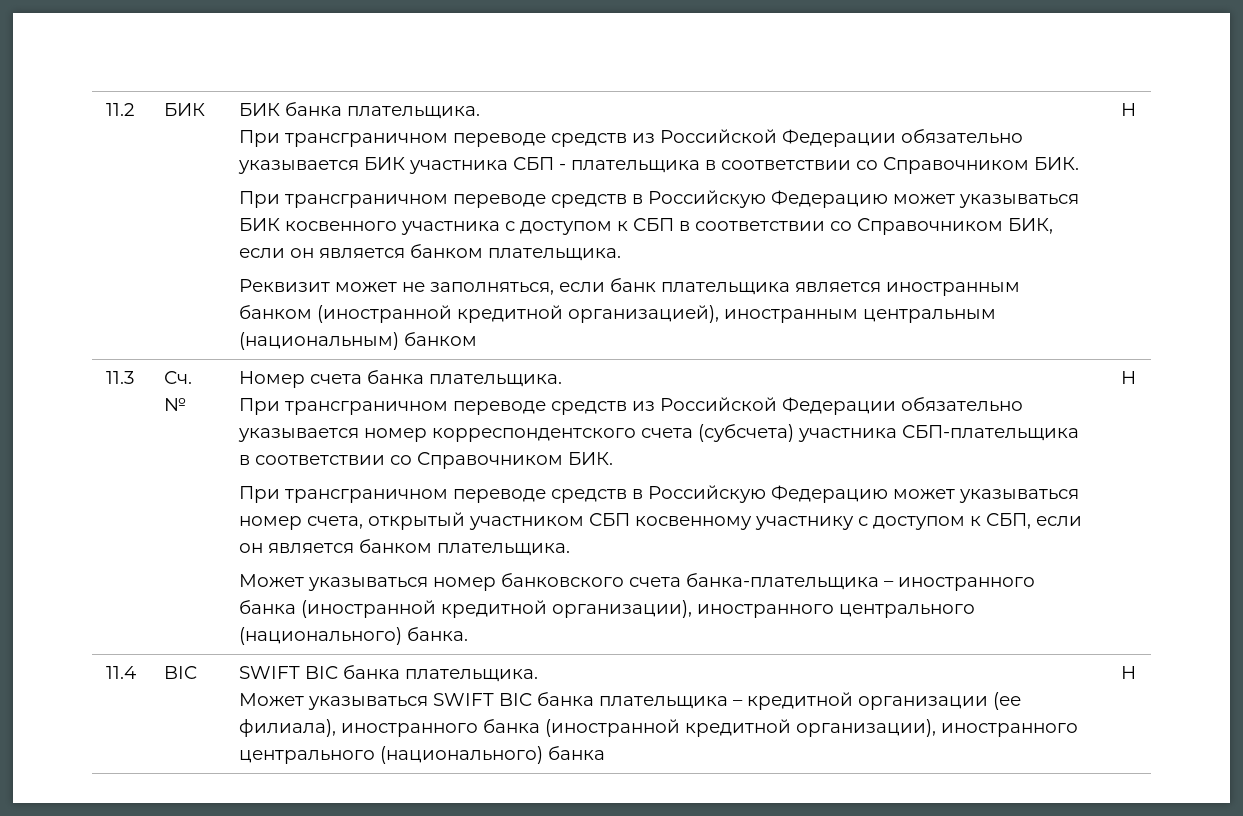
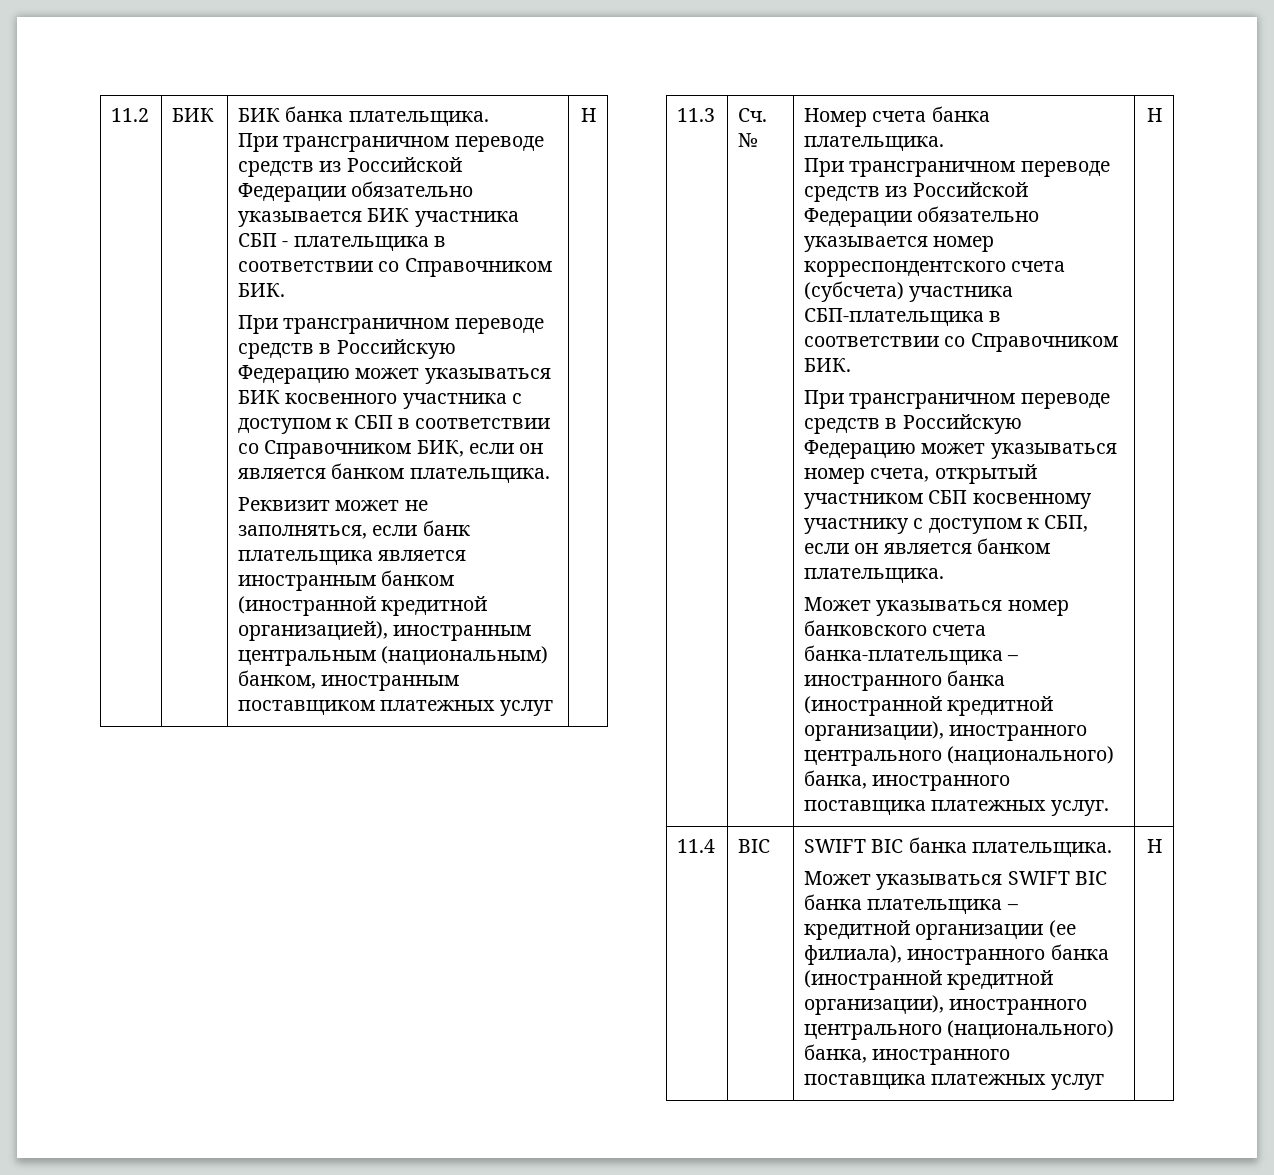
[403,332,477,346] банком -> [238,670,460,691] [238,700,553,716] банком, иностранным поставщиком платежных услуг
[406,627,468,641] банка. -> [804,770,1011,791] [804,800,1109,816] банка, иностранного поставщика платежных услуг.
[547,746,605,760] банка -> [804,1044,1011,1065] [804,1074,1104,1090] банка, иностранного поставщика платежных услуг

